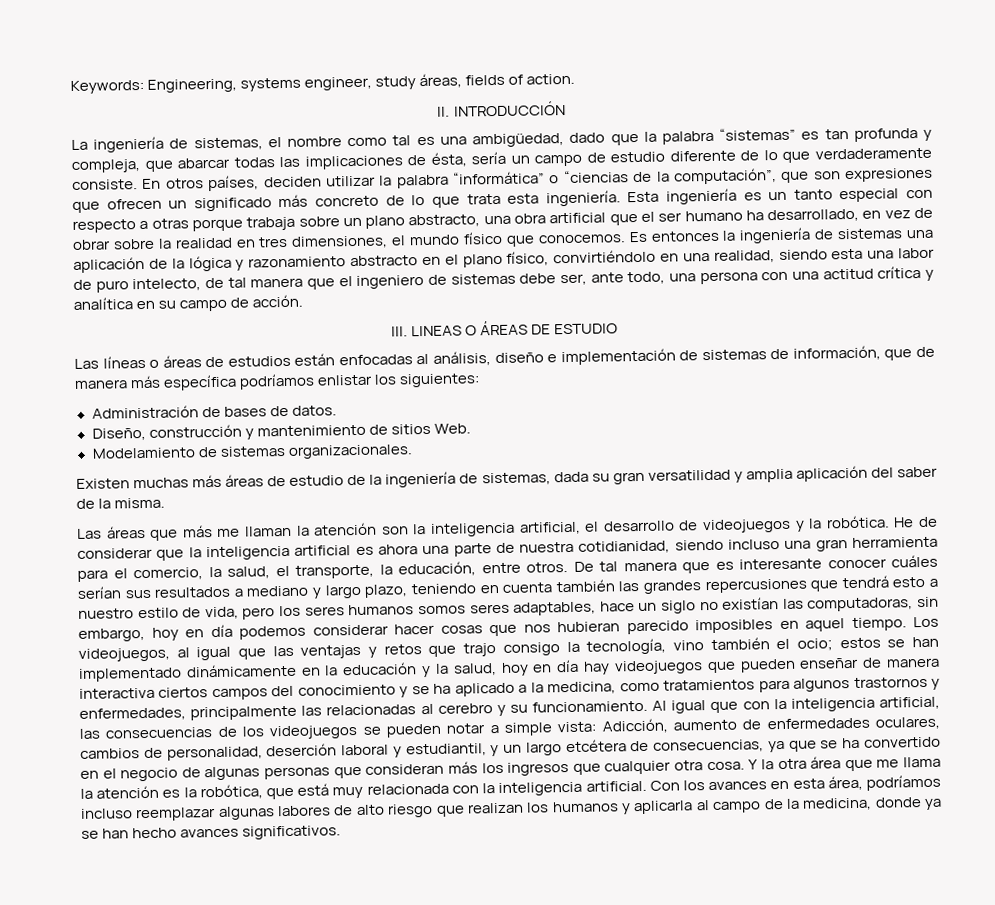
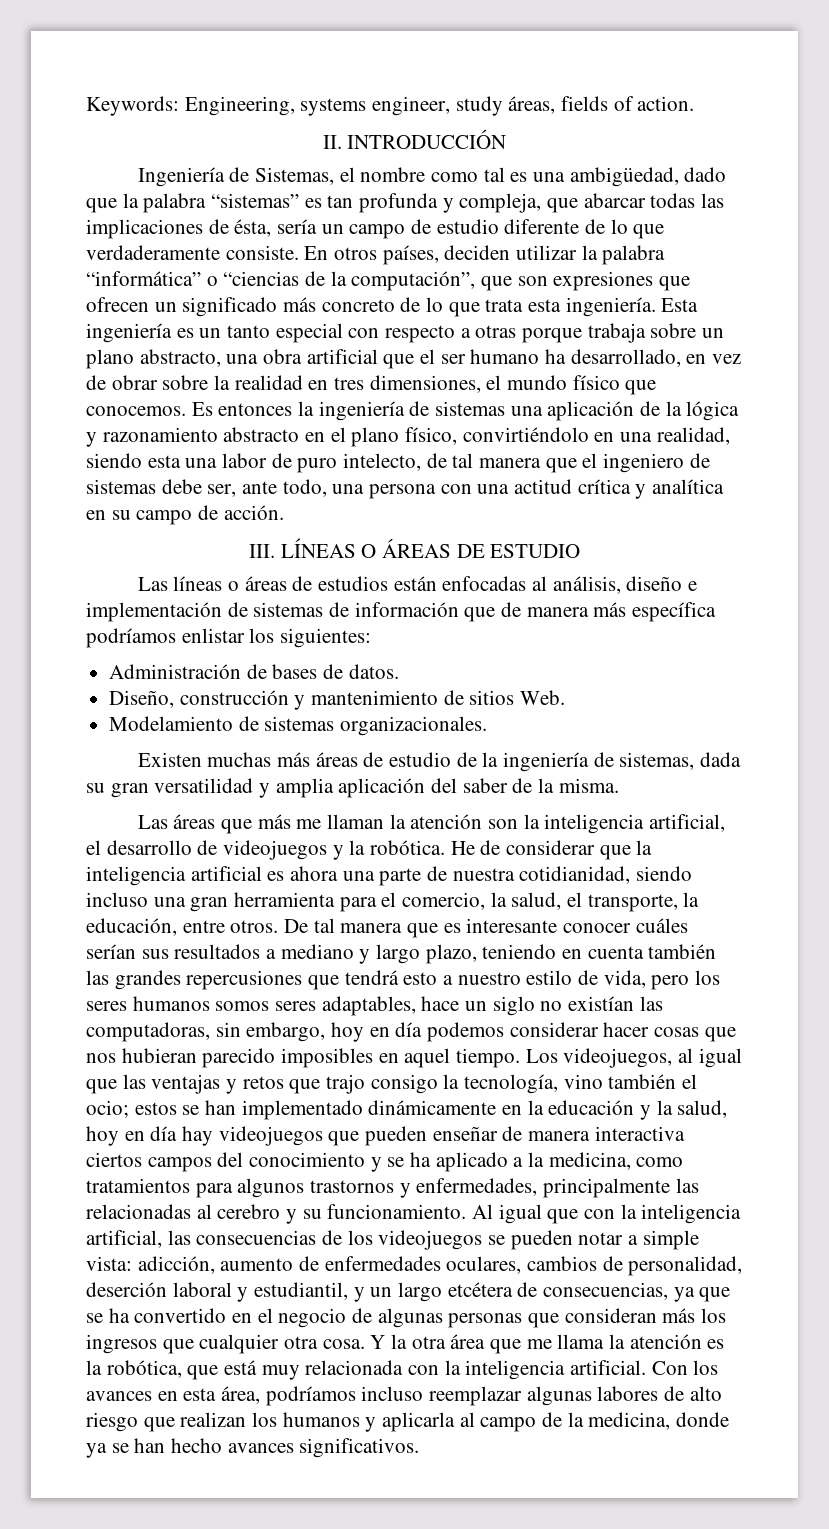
[71,136,263,153] La ingeniería de sistemas, -> [137,167,335,187] Ingeniería de Sistemas,
[410,325,462,337] LINEAS -> [280,538,356,558] LÍNEAS
[792,345,881,361] información, -> [354,602,459,617] información
[601,718,668,734] Adicción, -> [137,1256,215,1274] adicción,

